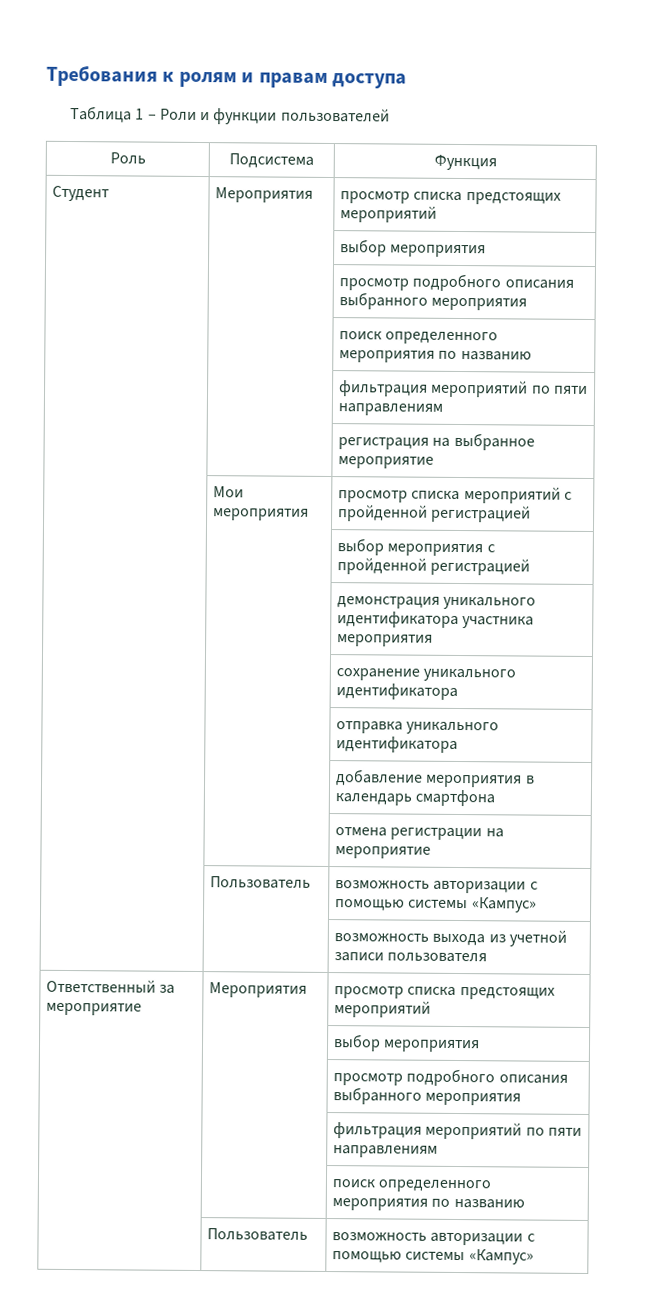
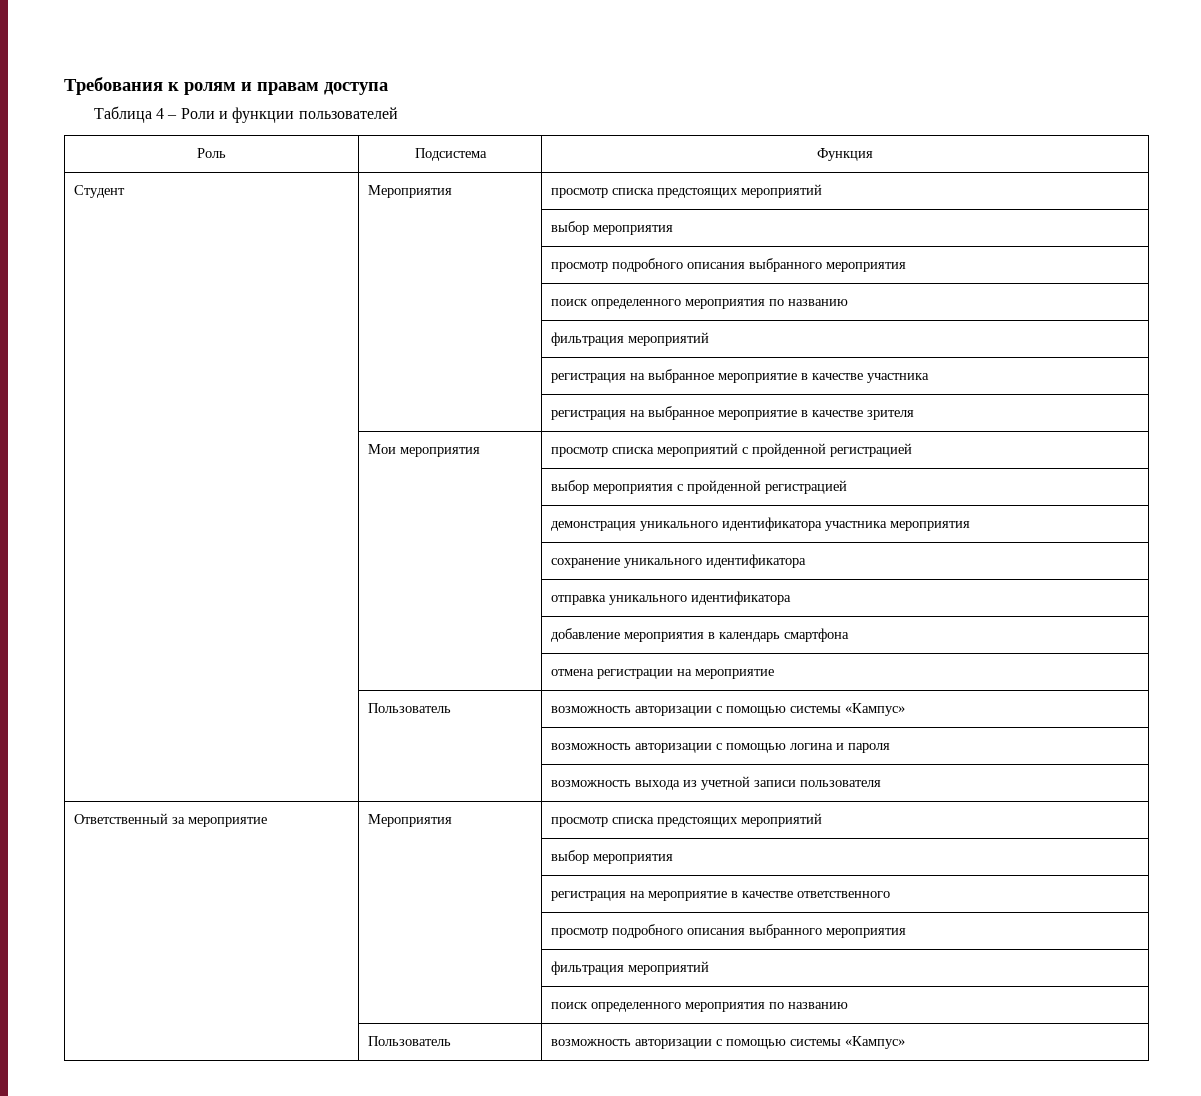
[135,108,145,120] 1 -> [155,108,164,119] 4
[531,385,589,394] [338,403,444,416] [338,432,535,451] [338,456,435,469] по пяти направлениям // | | регистрация на выбранное мероприятие -> [550,369,929,383] [550,406,914,420] // | | регистрация на выбранное мероприятие в качестве участника // | | регистрация на выбранное мероприятие в качестве зрителя
(537, 905) none -> [550,743,890,753] // | | возможность авторизации с помощью логина и пароля
(481, 1046) none -> [550,891,890,901] // | | регистрация на мероприятие в качестве ответственного
[525,1127,583,1136] [333,1145,439,1158] по пяти направлениям -> (709, 968) none

